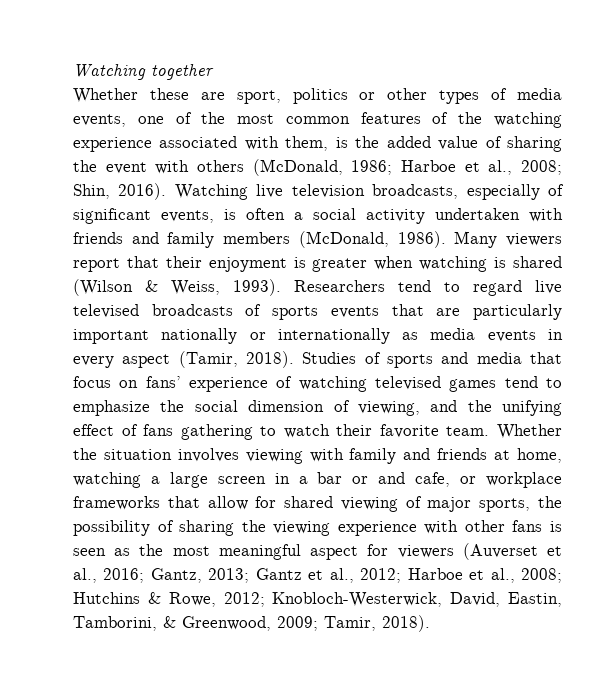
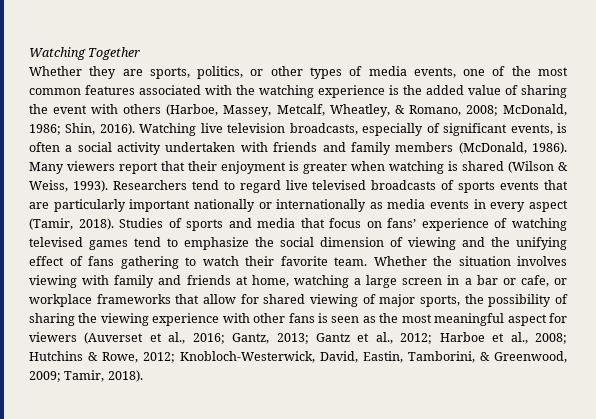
[73,64,214,80] [73,88,348,104] Watching together // Whether these are sport, politics -> [29,47,141,60] [29,66,244,79] Watching Together // Whether they are sports, politics,
[432,112,449,124] of -> [139,85,232,95] associated with
[159,136,329,151] associated with them, -> (385, 91) none
[252,159,562,176] (McDonald, 1986; Harboe et al., 2008; -> [166,104,567,117] [29,124,61,135] (Harboe, Massey, Metcalf, Wheatley, & Romano, 2008; McDonald, 1986;
[357,401,420,416] viewing, -> [408,237,456,250] viewing
[378,472,406,484] and -> (516, 281) none

